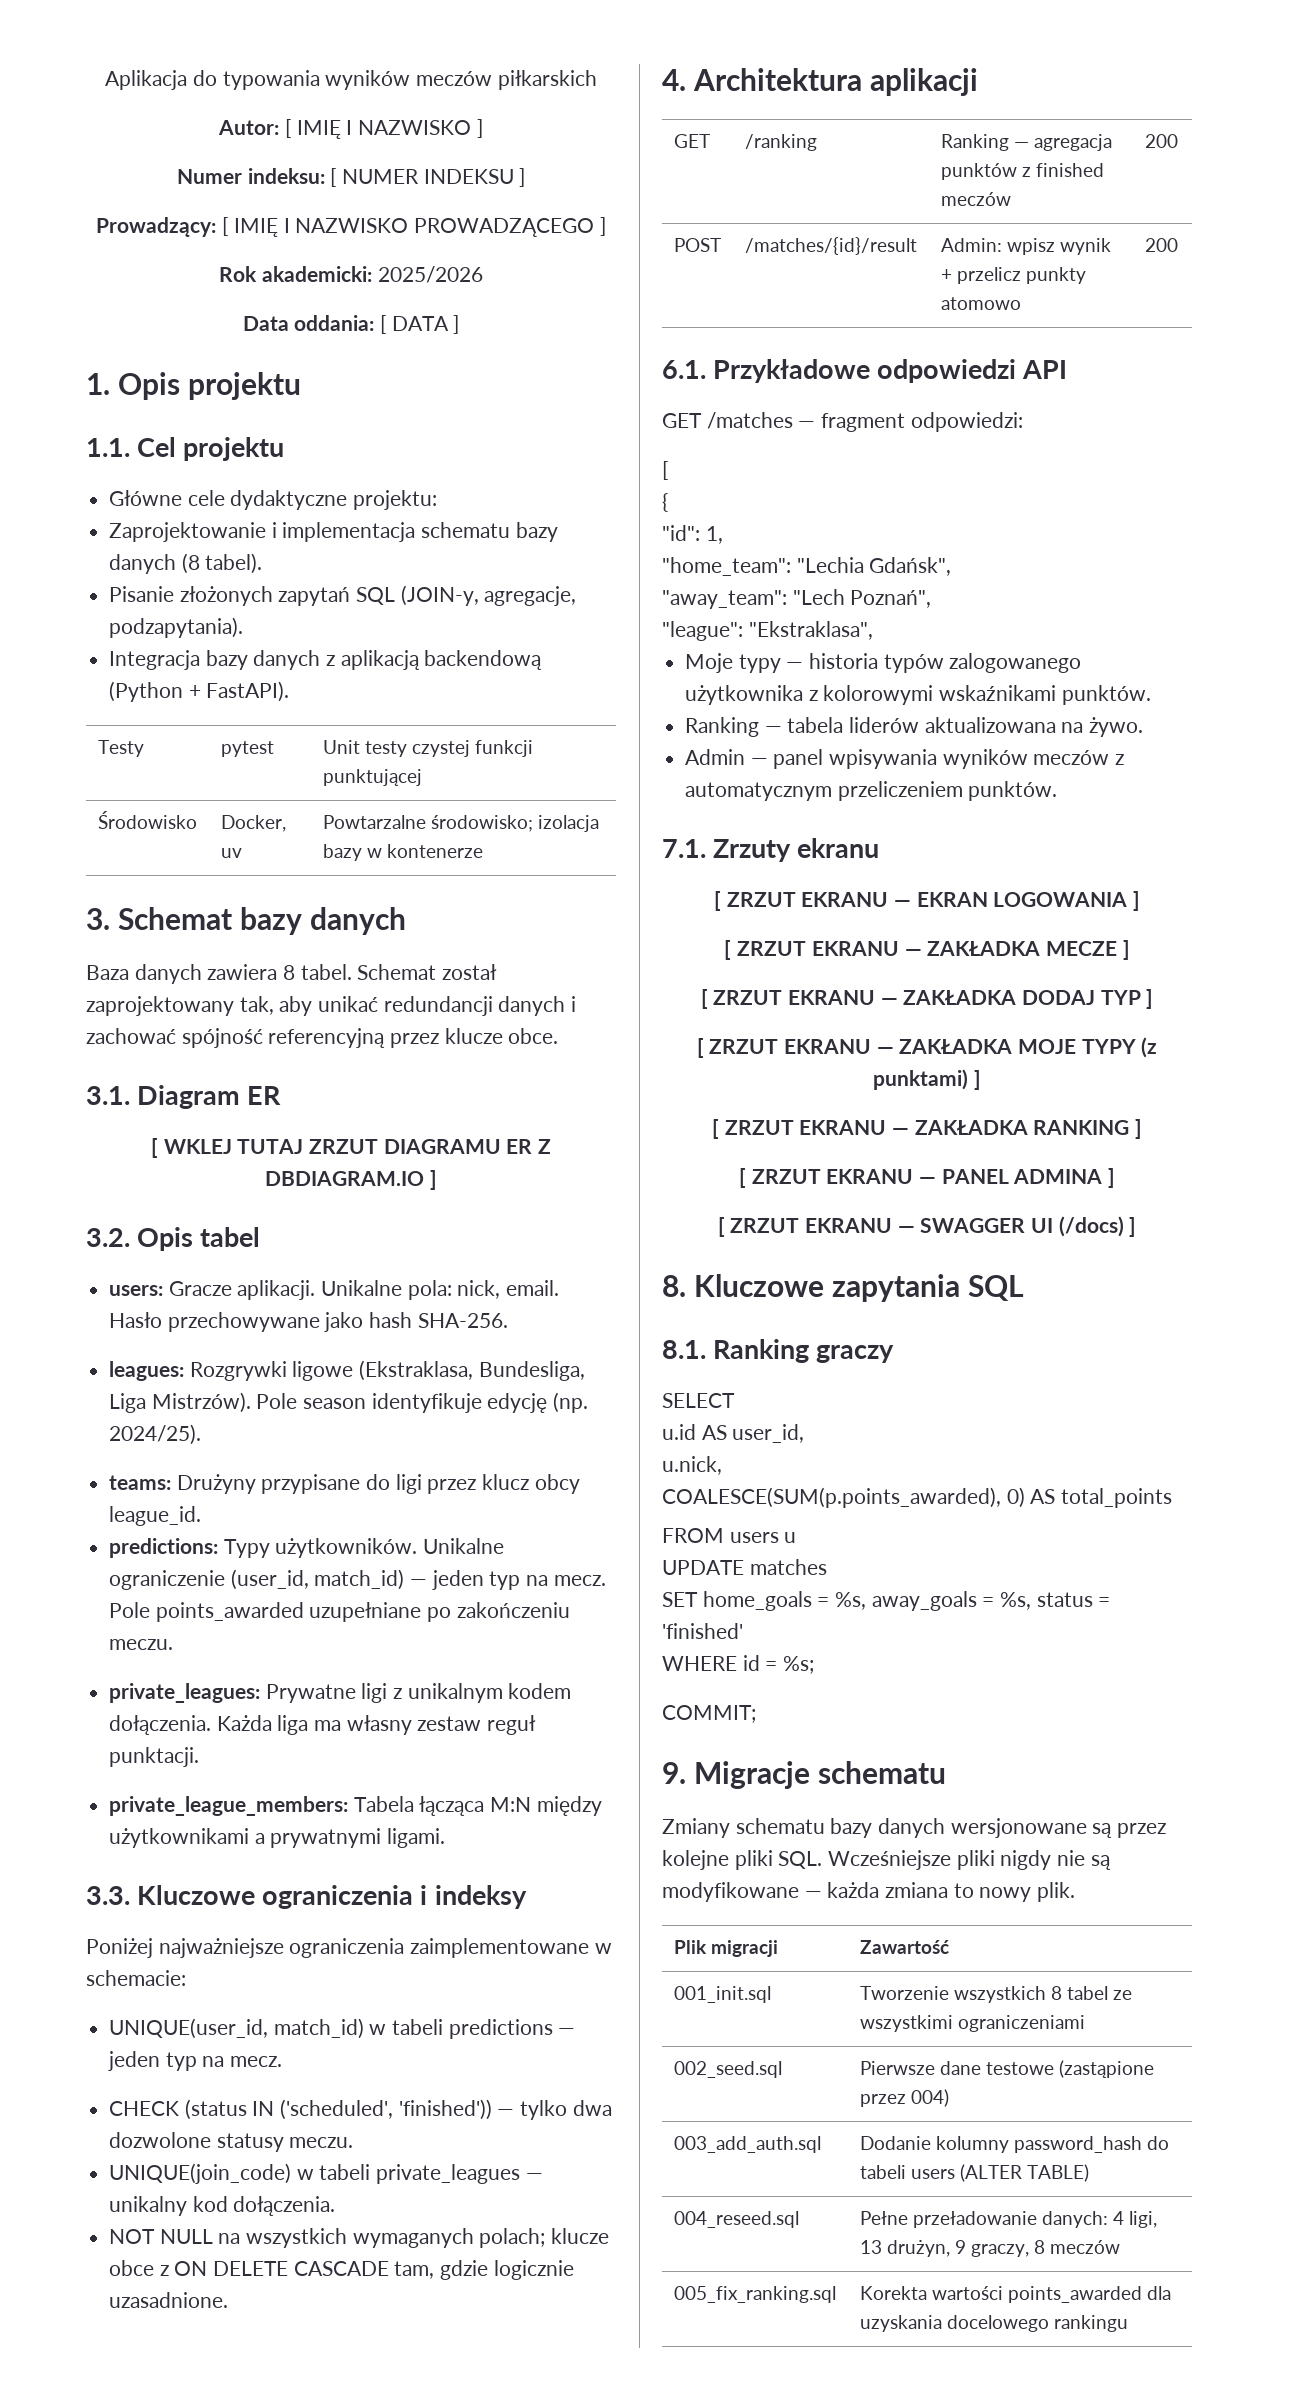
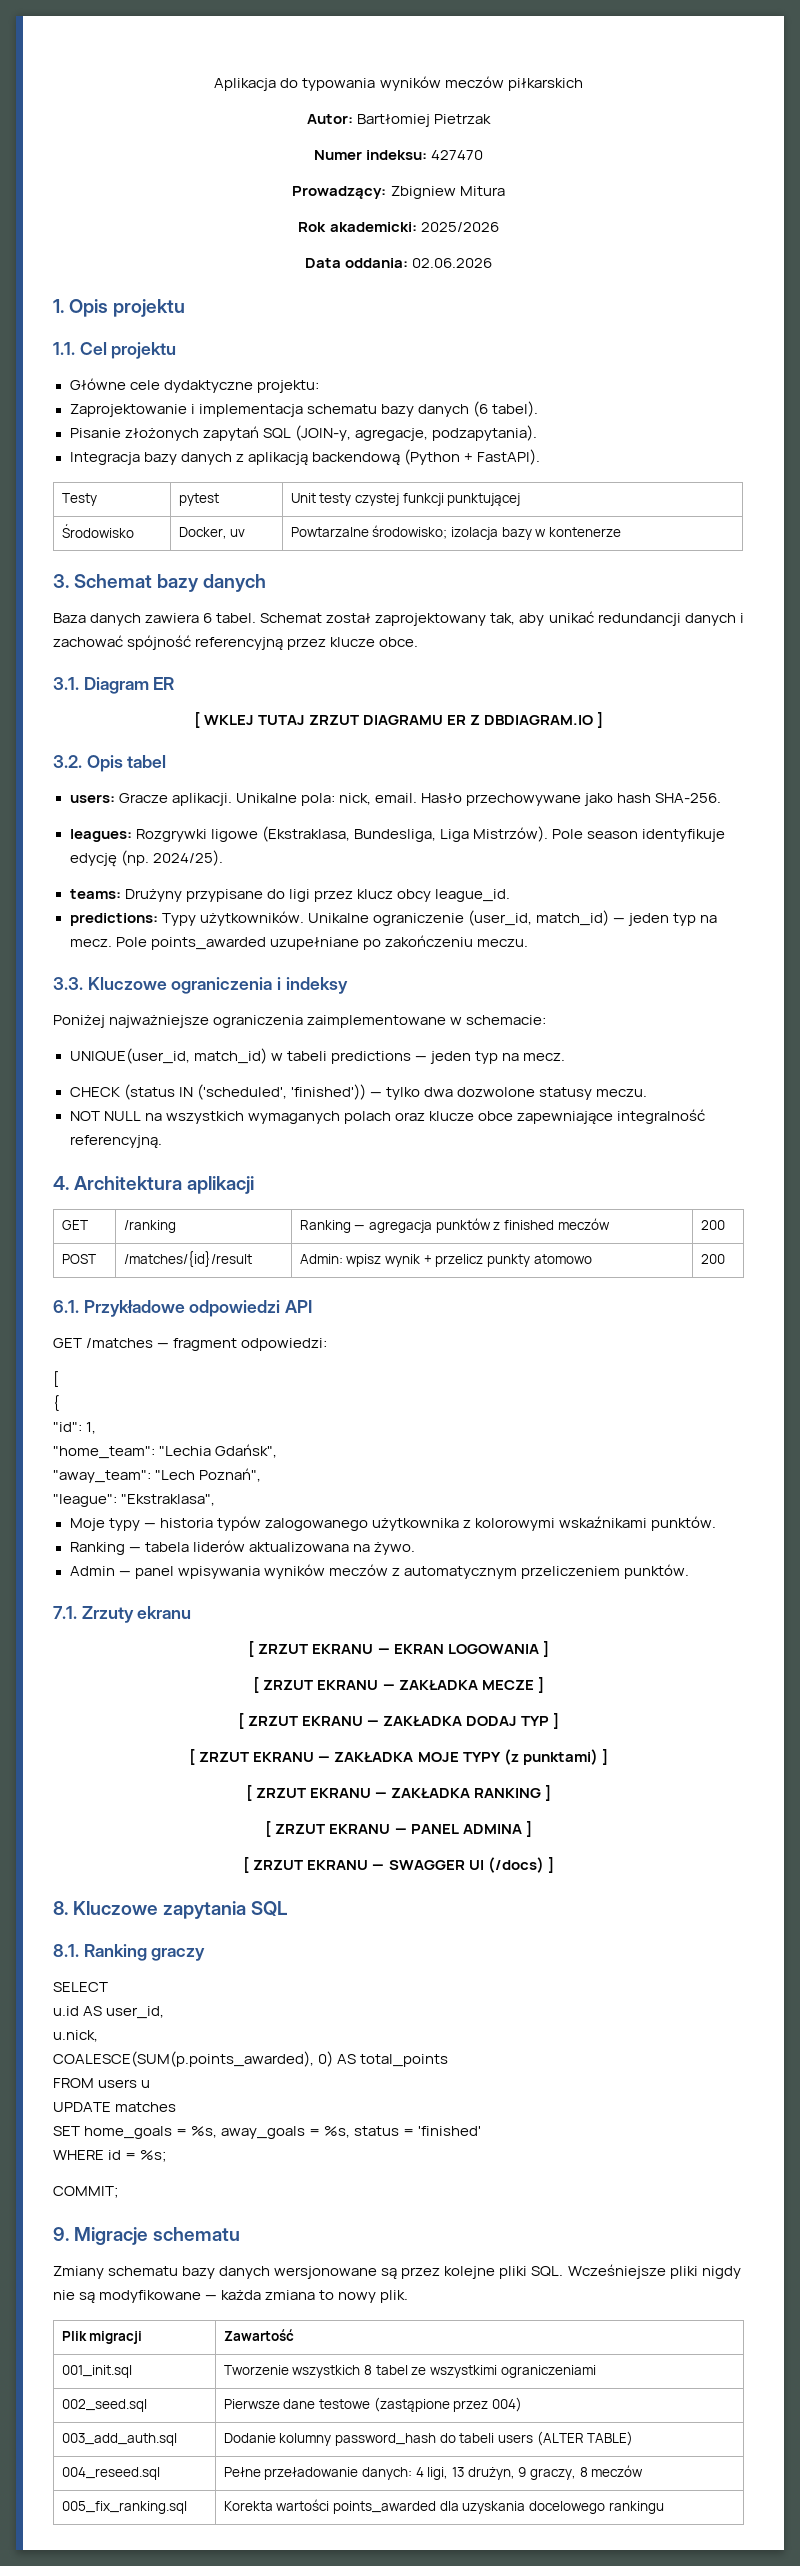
[284,119,483,139] [176,168,526,187] [96,217,606,237] [ IMIĘ I NAZWISKO ] // Numer indeksu: [ NUMER INDEKSU ] // Prowadzący: [ IMIĘ I NAZWISKO PROWADZĄCEGO ] -> [357,114,492,127] [313,150,484,160] [292,186,505,199] Bartłomiej Pietrzak // Numer indeksu: 427470 // Prowadzący: Zbigniew Mitura
[380,315,460,334] [ DATA ] -> [412,258,493,268] 02.06.2026
[181,553,200,574] (8 -> [472,401,488,417] (6
[283,965,296,980] 8 -> [203,613,213,623] 6
[109,1683,572,1703] [109,1715,537,1735] [109,1747,200,1767] [109,1796,602,1816] [109,1828,446,1848] // private_leagues: Prywatne ligi z unikalnym kodem dołączenia. Każda liga ma własny zestaw reguł punktacji. // private_league_members: Tabela łącząca M:N między użytkownikami a prywatnymi ligami. -> (528, 943) none
[109,2163,543,2184] [109,2196,336,2216] // UNIQUE(join_code) w tabeli private_leagues — unikalny kod dołączenia. -> (647, 1093) none
[479,2228,610,2248] [109,2260,574,2280] [109,2292,229,2308] polach; klucze obce z ON DELETE CASCADE tam, gdzie logicznie uzasadnione. -> [343,1109,705,1124] [69,1135,162,1148] polach oraz klucze obce zapewniające integralność referencyjną.

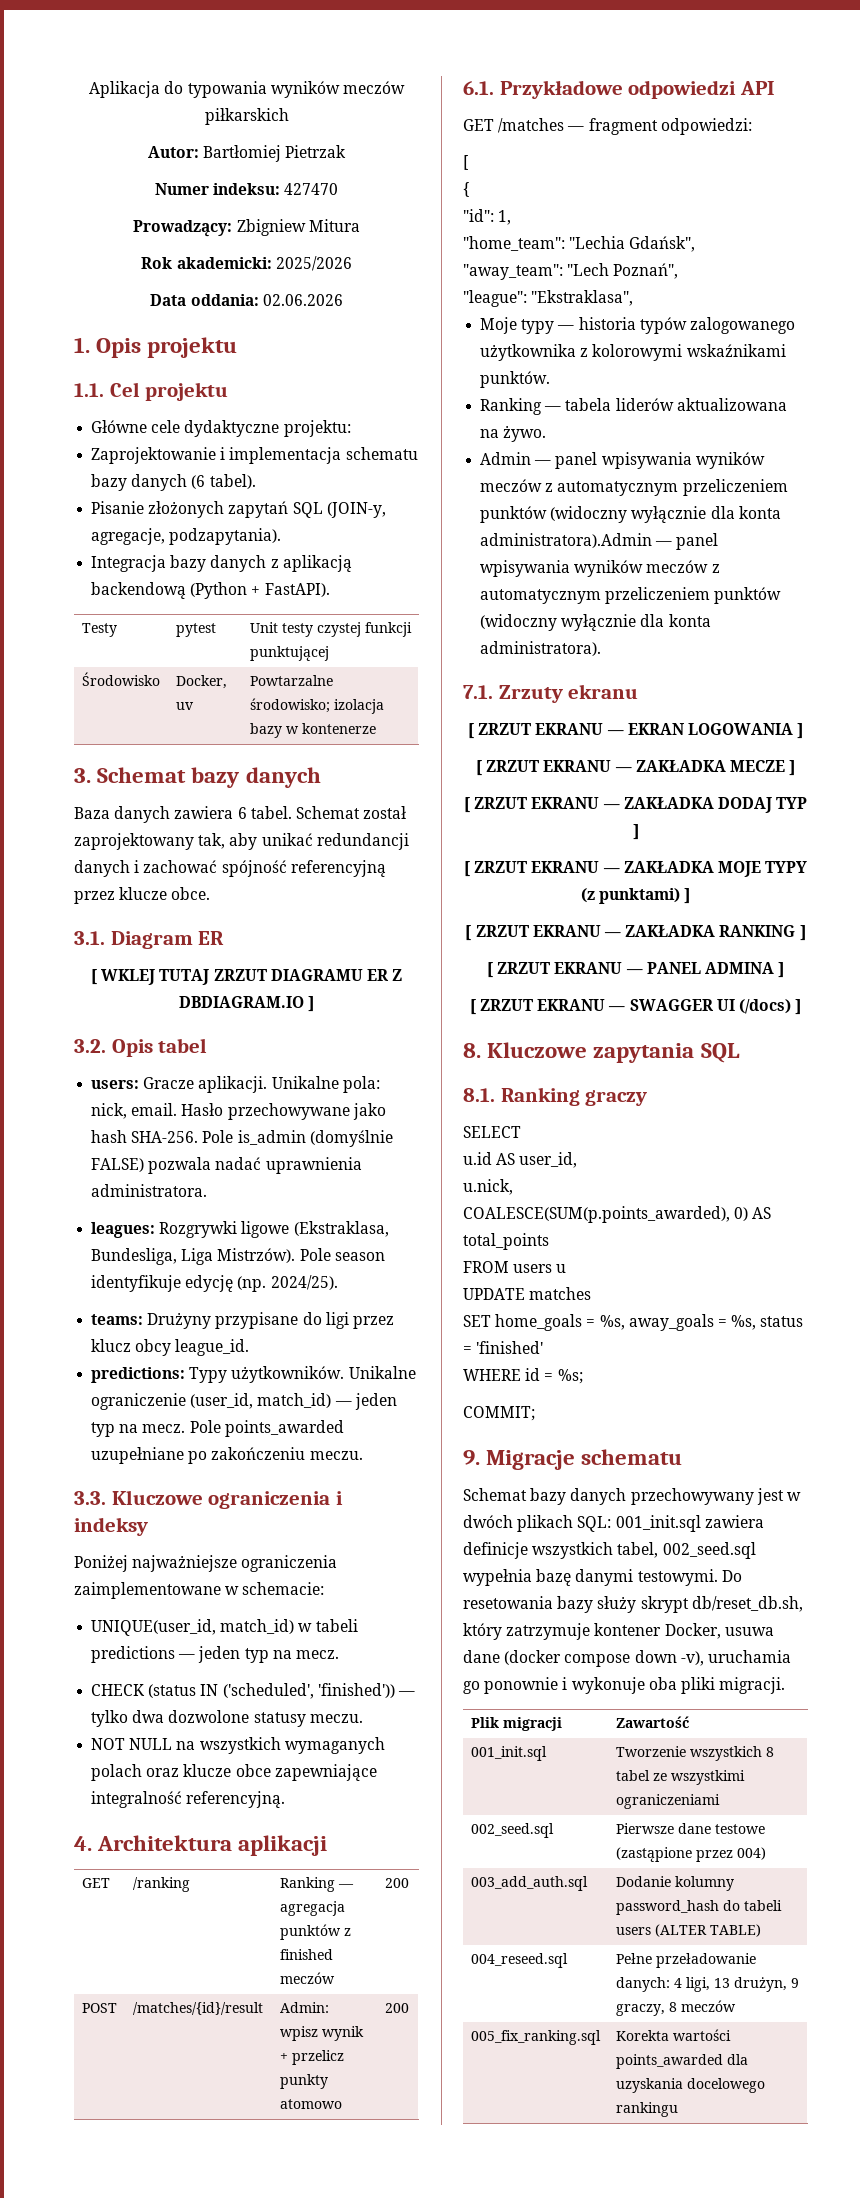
(722, 798) none -> [202,1130,393,1147] [91,1157,362,1174] [91,1184,208,1197] Pole is_admin (domyślnie FALSE) pozwala nadać uprawnienia administratora.
[623,1564,689,1579] punktów. -> [480,506,781,523] [480,533,719,550] [480,560,720,577] [480,587,782,604] [480,614,711,631] [480,641,602,656] punktów (widoczny wyłącznie dla konta administratora).Admin — panel wpisywania wyników meczów z automatycznym przeliczeniem punktów (widoczny wyłącznie dla konta administratora).
[53,2264,741,2279] [53,2290,409,2303] Zmiany schematu bazy danych wersjonowane są przez kolejne pliki SQL. Wcześniejsze pliki nigdy nie są modyfikowane — każda zmiana to nowy plik. -> [463,1488,801,1505] [463,1515,764,1532] [463,1542,756,1559] [463,1569,742,1586] [463,1596,803,1613] [463,1623,774,1640] [463,1650,791,1667] [463,1677,786,1694] Schemat bazy danych przechowywany jest w dwóch plikach SQL: 001_init.sql zawiera definicje wszystkich tabel, 002_seed.sql wypełnia bazę danymi testowymi. Do resetowania bazy służy skrypt db/reset_db.sh, który zatrzymuje kontener Docker, usuwa dane (docker compose down -v), uruchamia go ponownie i wykonuje oba pliki migracji.

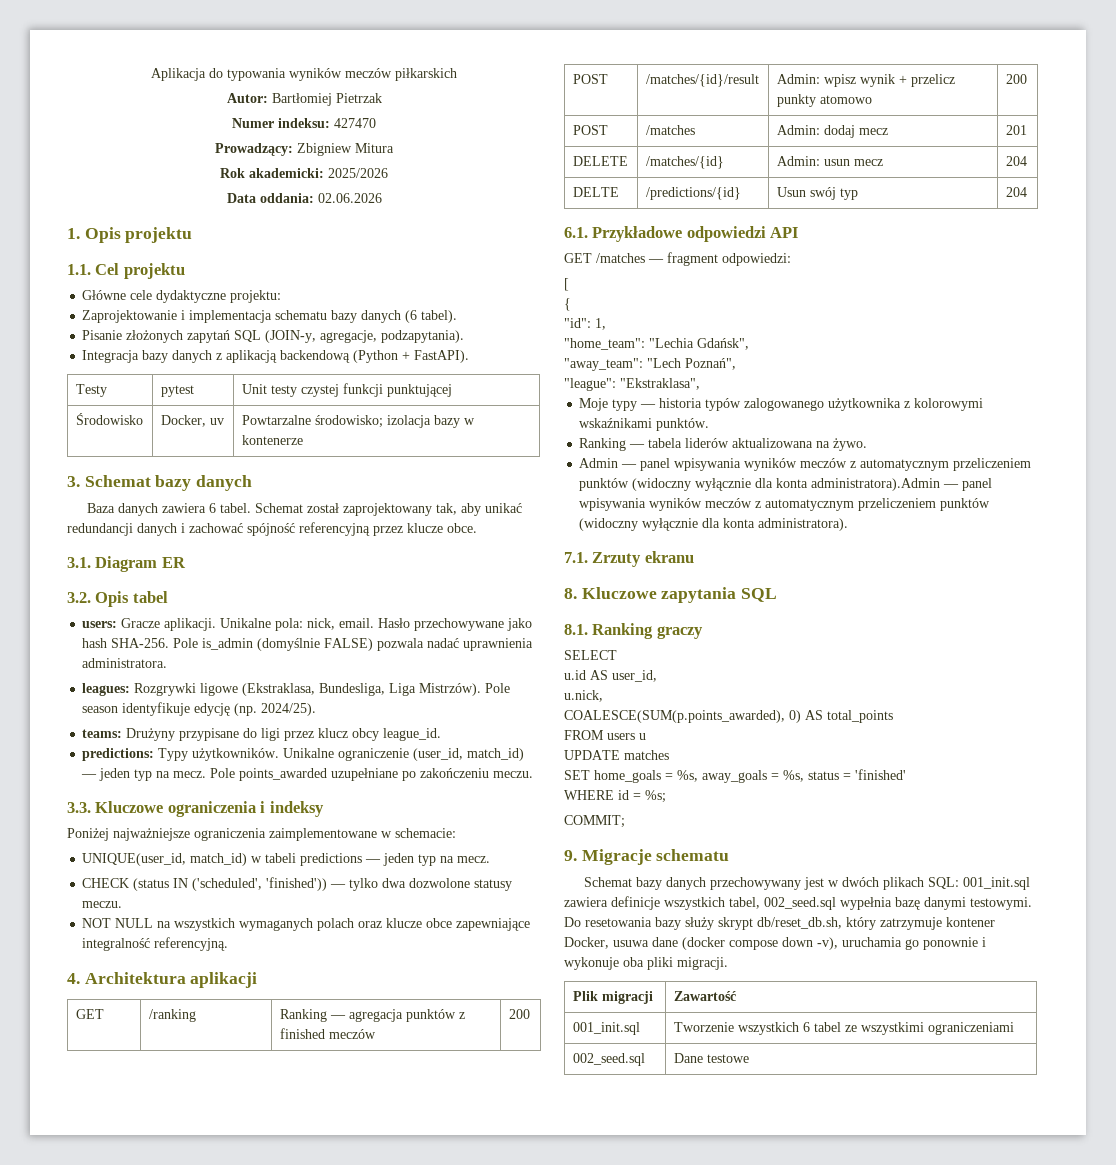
[90,969,403,985] [178,996,315,1012] // [ WKLEJ TUTAJ ZRZUT DIAGRAMU ER Z DBDIAGRAM.IO ] -> (186, 562) none
(409, 2008) none -> [572,125,608,135] [645,125,695,135] [776,125,888,138] [1005,125,1027,135] [572,156,628,166] [645,156,724,169] [776,156,883,166] [1005,156,1027,166] [572,187,619,197] [645,187,741,200] [776,187,858,200] [1005,187,1027,197] // POST | /matches | Admin: dodaj mecz | 201 // DELETE | /matches/{id} | Admin: usun mecz | 204 // DELTE | /predictions/{id} | Usun swój typ | 204
[467,723,804,739] [475,760,796,776] [463,797,808,813] [632,824,639,840] [463,861,808,877] [580,888,691,904] [465,925,806,941] [486,962,785,978] [469,999,802,1015] // [ ZRZUT EKRANU — EKRAN LOGOWANIA ] // [ ZRZUT EKRANU — ZAKŁADKA MECZE ] // [ ZRZUT EKRANU — ZAKŁADKA DODAJ TYP ] // [ ZRZUT EKRANU — ZAKŁADKA MOJE TYPY (z punktami) ] // [ ZRZUT EKRANU — ZAKŁADKA RANKING ] // [ ZRZUT EKRANU — PANEL ADMINA ] // [ ZRZUT EKRANU — SWAGGER UI (/docs) ] -> (694, 557) none
[765,1747,774,1757] 8 -> [802,1022,810,1032] 6
[615,1823,765,1834] [615,1847,766,1862] [470,1876,588,1891] [615,1876,734,1891] [615,1900,782,1915] [615,1924,761,1937] [470,1953,568,1968] [615,1953,756,1968] [615,1977,799,1992] [615,2000,736,2016] [470,2030,601,2045] [615,2029,731,2041] [615,2054,748,2069] [615,2078,765,2093] [615,2102,678,2117] Pierwsze dane testowe (zastąpione przez 004) // 003_add_auth.sql | Dodanie kolumny password_hash do tabeli users (ALTER TABLE) // 004_reseed.sql | Pełne przeładowanie danych: 4 ligi, 13 drużyn, 9 graczy, 8 meczów // 005_fix_ranking.sql | Korekta wartości points_awarded dla uzyskania docelowego rankingu -> [673,1053,749,1063] Dane testowe

